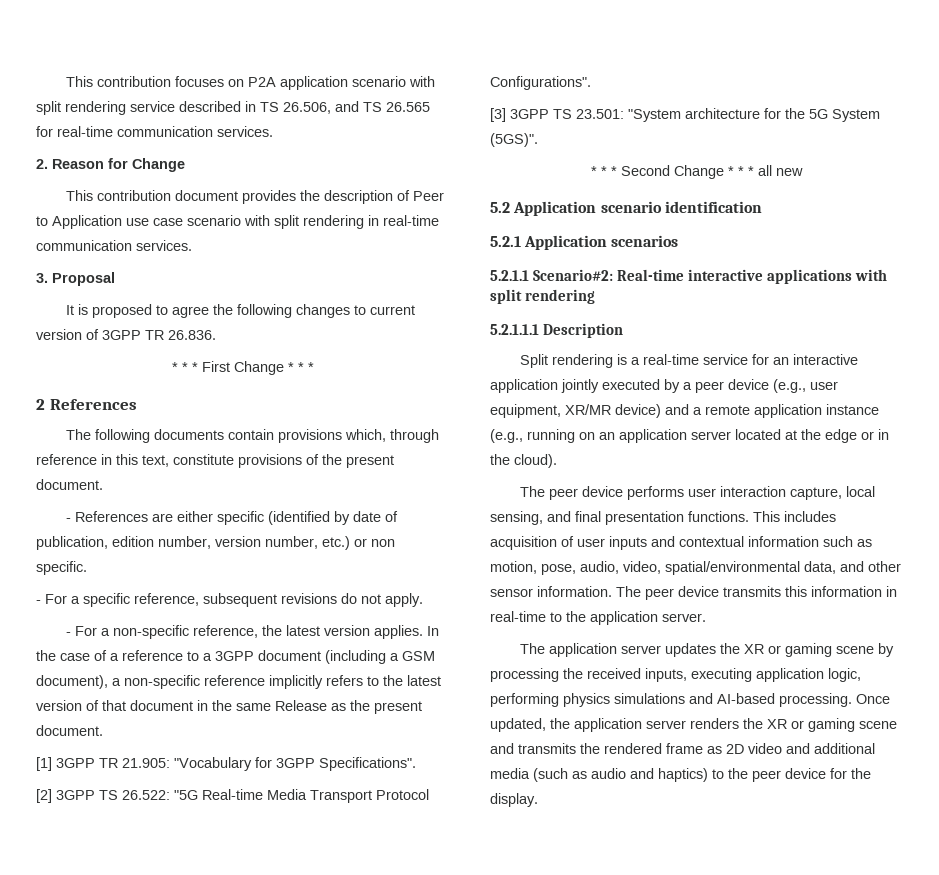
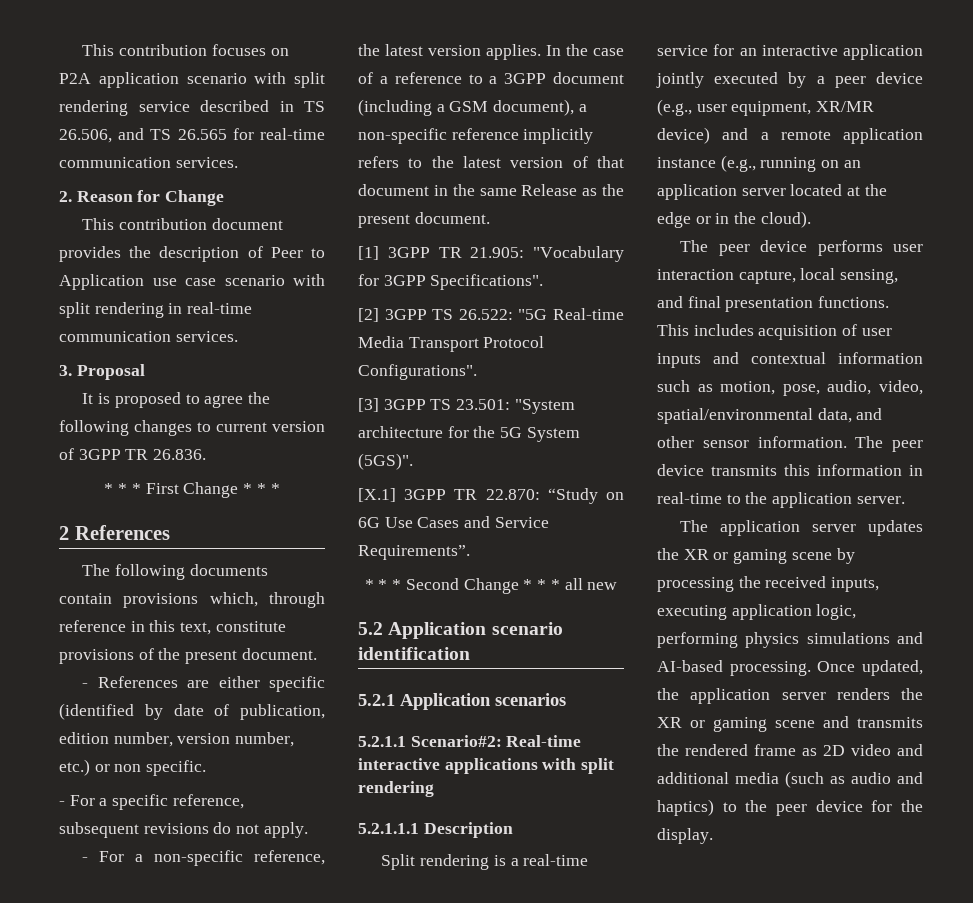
(538, 140) none -> [358,488,624,504] [358,516,549,528] [358,545,470,560] // [X.1] 3GPP TR 22.870: “Study on 6G Use Cases and Service Requirements”.

